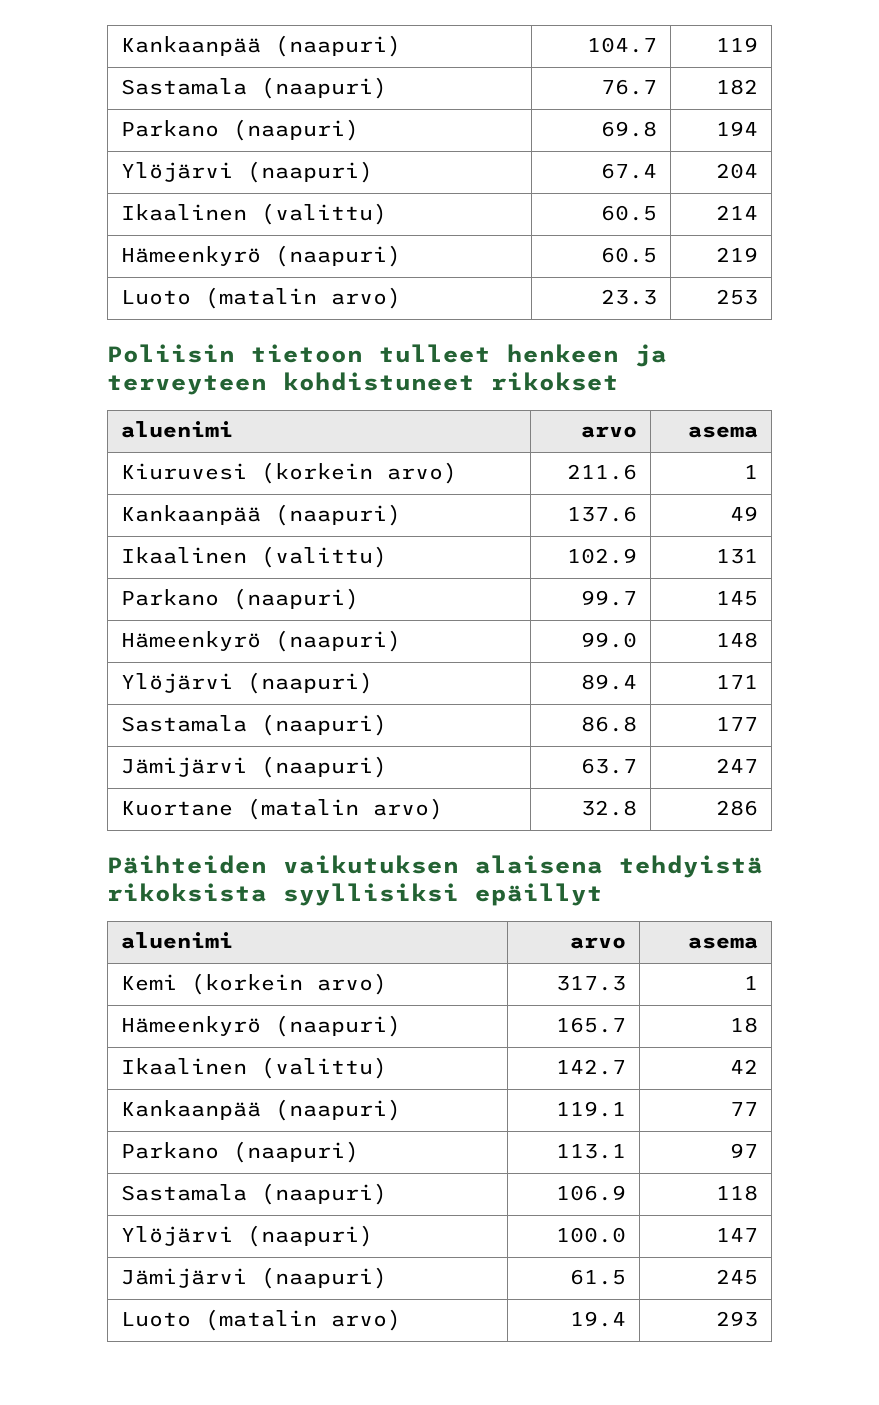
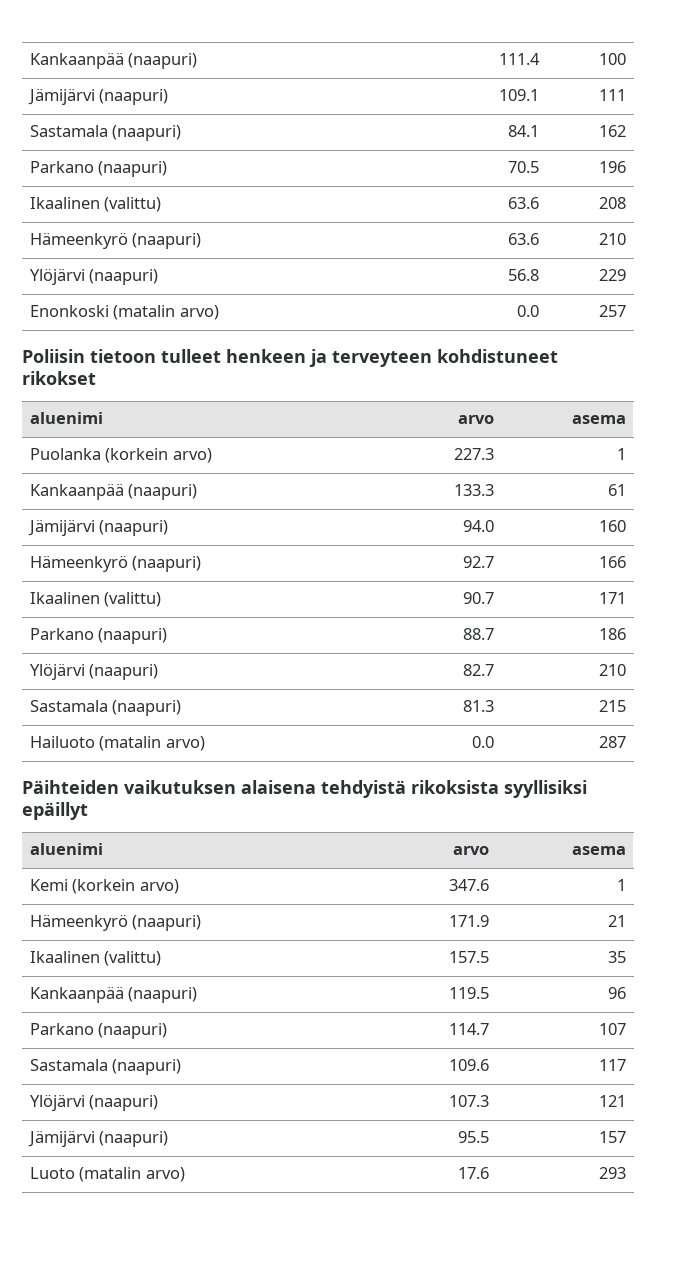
[121,35,402,57] [586,37,657,53] [715,37,758,52] [121,77,388,99] [600,79,657,95] [715,79,758,95] [121,119,360,141] [600,121,657,137] [715,121,758,136] [121,161,374,183] [600,163,657,179] [715,163,758,179] [121,203,388,225] [600,205,657,221] [715,205,758,220] [121,245,402,267] [600,247,657,263] [715,247,758,262] [121,287,402,309] [600,289,657,305] [715,289,758,305] Kankaanpää (naapuri) | 104.7 | 119 // Sastamala (naapuri) | 76.7 | 182 // Parkano (naapuri) | 69.8 | 194 // Ylöjärvi (naapuri) | 67.4 | 204 // Ikaalinen (valittu) | 60.5 | 214 // Hämeenkyrö (naapuri) | 60.5 | 219 // Luoto (matalin arvo) | 23.3 | 253 -> [29,52,198,69] [499,53,541,65] [599,53,627,65] [27,88,169,105] [499,89,540,101] [599,89,627,101] [29,125,182,141] [508,125,540,137] [599,125,627,137] [29,161,168,177] [508,161,540,173] [599,161,627,173] [29,197,162,212] [508,197,540,209] [599,197,627,209] [29,232,202,249] [508,233,540,245] [599,233,627,245] [29,268,159,285] [508,269,540,281] [599,269,627,281] [29,305,219,320] [517,305,540,317] [599,305,627,317] Kankaanpää (naapuri) | 111.4 | 100 // Jämijärvi (naapuri) | 109.1 | 111 // Sastamala (naapuri) | 84.1 | 162 // Parkano (naapuri) | 70.5 | 196 // Ikaalinen (valittu) | 63.6 | 208 // Hämeenkyrö (naapuri) | 63.6 | 210 // Ylöjärvi (naapuri) | 56.8 | 229 // Enonkoski (matalin arvo) | 0.0 | 257
[121,462,458,484] [566,464,637,480] Kiuruvesi (korkein arvo) | 211.6 -> [29,448,212,463] [454,448,495,460] Puolanka (korkein arvo) | 227.3
[566,506,637,522] [729,506,758,521] [121,546,388,568] [566,548,637,564] [715,549,758,564] [121,588,360,610] [580,590,637,606] [715,591,758,606] [121,630,402,652] [580,632,637,648] [715,632,758,648] [121,672,374,694] [580,674,637,690] [715,675,758,689] [121,714,388,736] [580,716,637,732] [715,717,758,731] [121,756,388,778] [580,758,637,774] [715,758,758,773] [121,798,444,820] [580,800,637,816] [715,800,758,816] 137.6 | 49 // Ikaalinen (valittu) | 102.9 | 131 // Parkano (naapuri) | 99.7 | 145 // Hämeenkyrö (naapuri) | 99.0 | 148 // Ylöjärvi (naapuri) | 89.4 | 171 // Sastamala (naapuri) | 86.8 | 177 // Jämijärvi (naapuri) | 63.7 | 247 // Kuortane (matalin arvo) | 32.8 | 286 -> [454,484,495,496] [608,484,627,496] [27,519,169,536] [463,520,495,532] [599,520,627,532] [29,555,202,572] [463,556,495,568] [599,556,627,568] [29,592,162,607] [463,592,495,604] [599,592,627,604] [29,628,168,644] [463,628,495,640] [599,628,627,640] [29,663,159,680] [463,664,495,676] [599,664,627,676] [29,700,182,716] [463,700,495,712] [599,700,627,712] [29,736,205,751] [472,736,495,748] [599,736,627,748] 133.3 | 61 // Jämijärvi (naapuri) | 94.0 | 160 // Hämeenkyrö (naapuri) | 92.7 | 166 // Ikaalinen (valittu) | 90.7 | 171 // Parkano (naapuri) | 88.7 | 186 // Ylöjärvi (naapuri) | 82.7 | 210 // Sastamala (naapuri) | 81.3 | 215 // Hailuoto (matalin arvo) | 0.0 | 287
[555,976,626,991] 317.3 -> [449,879,490,891] 347.6
[555,1017,626,1033] [729,1017,758,1033] [121,1057,388,1079] [555,1059,626,1075] [729,1059,758,1074] [121,1099,402,1121] [555,1101,626,1117] [729,1102,758,1116] [121,1141,360,1163] [555,1144,626,1159] [729,1143,758,1158] [121,1183,388,1205] [555,1185,626,1201] [715,1185,758,1201] [121,1225,374,1247] [555,1227,626,1243] [715,1228,758,1242] [121,1267,388,1289] [569,1269,626,1285] [715,1269,758,1285] [121,1309,402,1331] [569,1311,626,1327] 165.7 | 18 // Ikaalinen (valittu) | 142.7 | 42 // Kankaanpää (naapuri) | 119.1 | 77 // Parkano (naapuri) | 113.1 | 97 // Sastamala (naapuri) | 106.9 | 118 // Ylöjärvi (naapuri) | 100.0 | 147 // Jämijärvi (naapuri) | 61.5 | 245 // Luoto (matalin arvo) | 19.4 -> [449,915,490,927] [608,915,627,927] [29,951,162,966] [449,951,490,963] [608,951,627,963] [29,986,198,1003] [449,987,490,999] [608,987,627,999] [29,1023,168,1039] [449,1023,490,1035] [599,1023,627,1035] [29,1059,182,1075] [449,1059,490,1071] [599,1059,627,1071] [29,1094,159,1111] [449,1095,490,1107] [599,1095,627,1107] [27,1130,169,1147] [458,1131,490,1143] [599,1131,627,1143] [29,1167,185,1182] [458,1167,490,1179] 171.9 | 21 // Ikaalinen (valittu) | 157.5 | 35 // Kankaanpää (naapuri) | 119.5 | 96 // Parkano (naapuri) | 114.7 | 107 // Sastamala (naapuri) | 109.6 | 117 // Ylöjärvi (naapuri) | 107.3 | 121 // Jämijärvi (naapuri) | 95.5 | 157 // Luoto (matalin arvo) | 17.6

